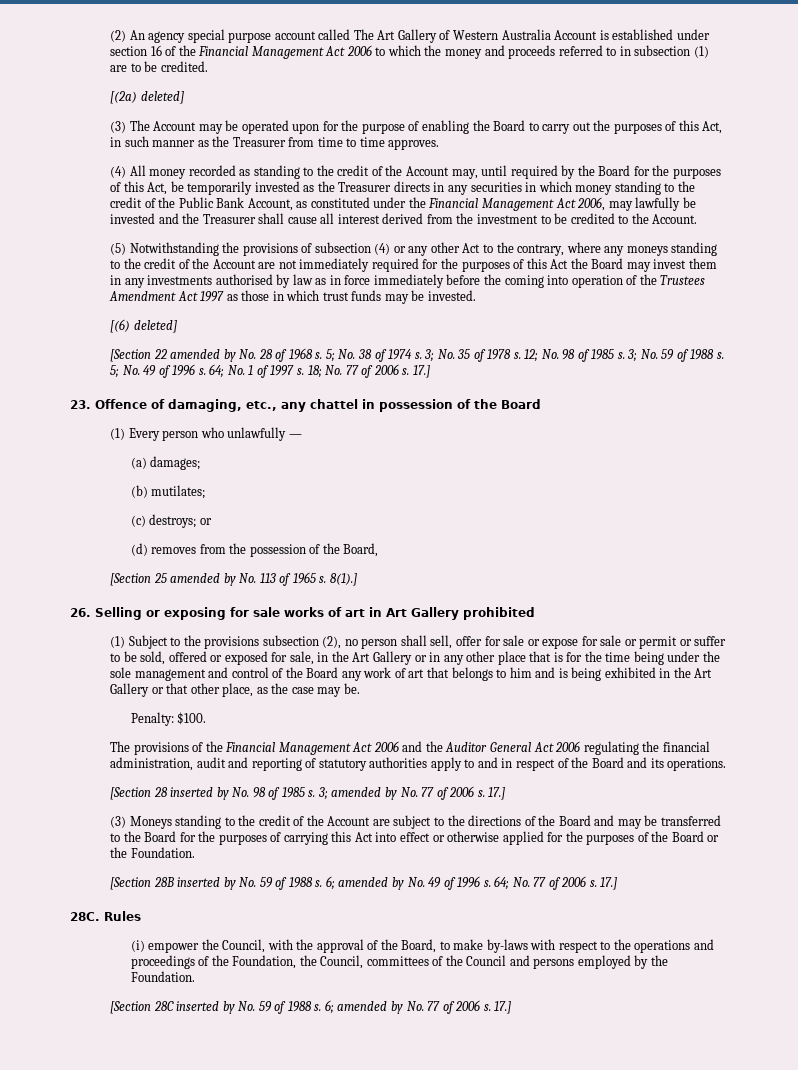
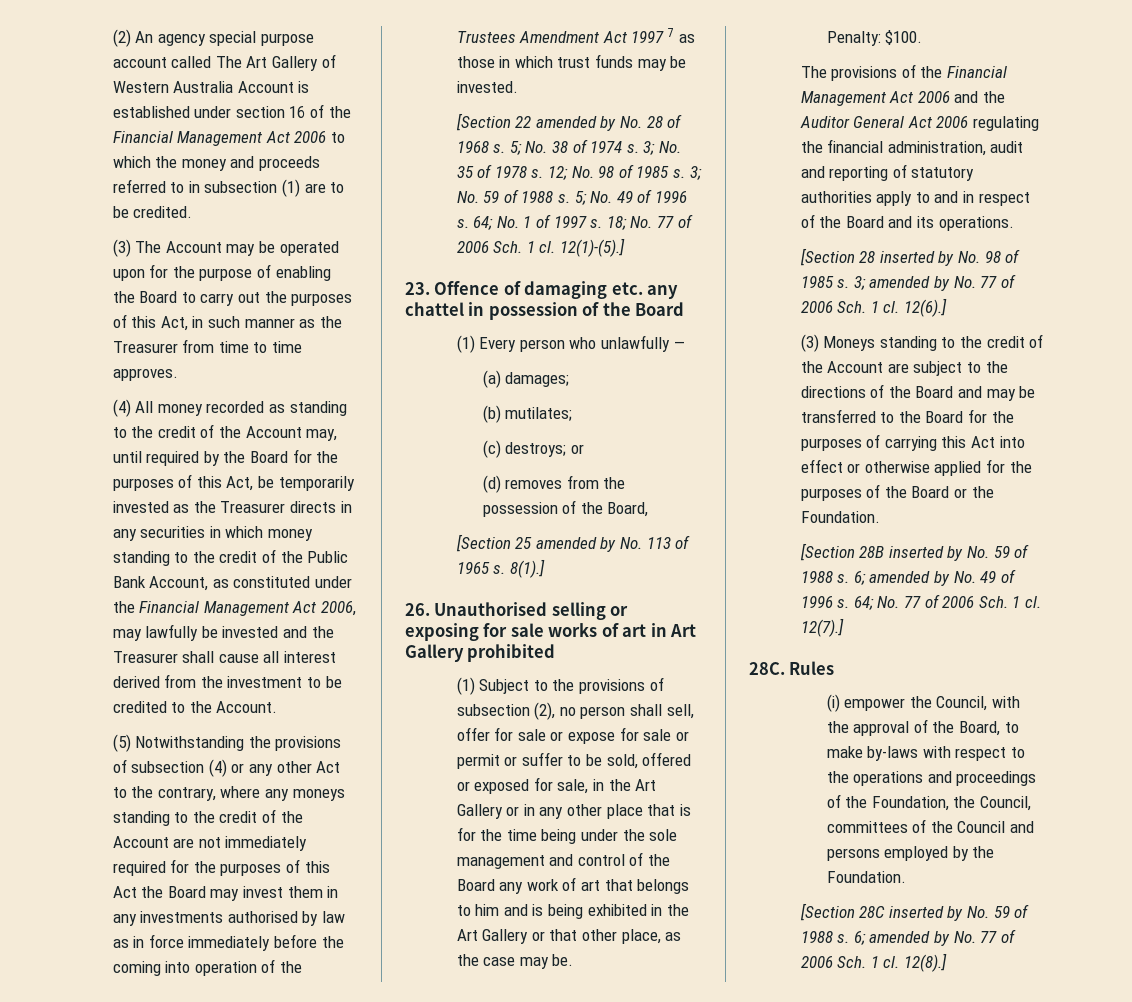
[110,91,184,104] // [(2a) deleted] -> (193, 212) none
(225, 296) none -> [668,28,675,37] 7
[110,319,177,333] // [(6) deleted] -> (518, 87) none
[402,365,430,378] s. 17.] -> [493,238,626,257] Sch. 1 cl. 12(1)-(5).]
[168,399,277,412] damaging, etc., -> [524,281,643,299] damaging etc.
[95,607,142,620] Selling -> [434,602,606,620] Unauthorised selling
(260, 642) none -> [649,677,664,691] of
[477,787,506,800] s. 17.] -> [837,298,948,317] Sch. 1 cl. 12(6).]
[589,877,618,890] s. 17.] -> [978,596,1042,608] [800,618,844,637] Sch. 1 cl. 12(7).]
[483,1001,512,1014] s. 17.] -> [837,953,948,972] Sch. 1 cl. 12(8).]

